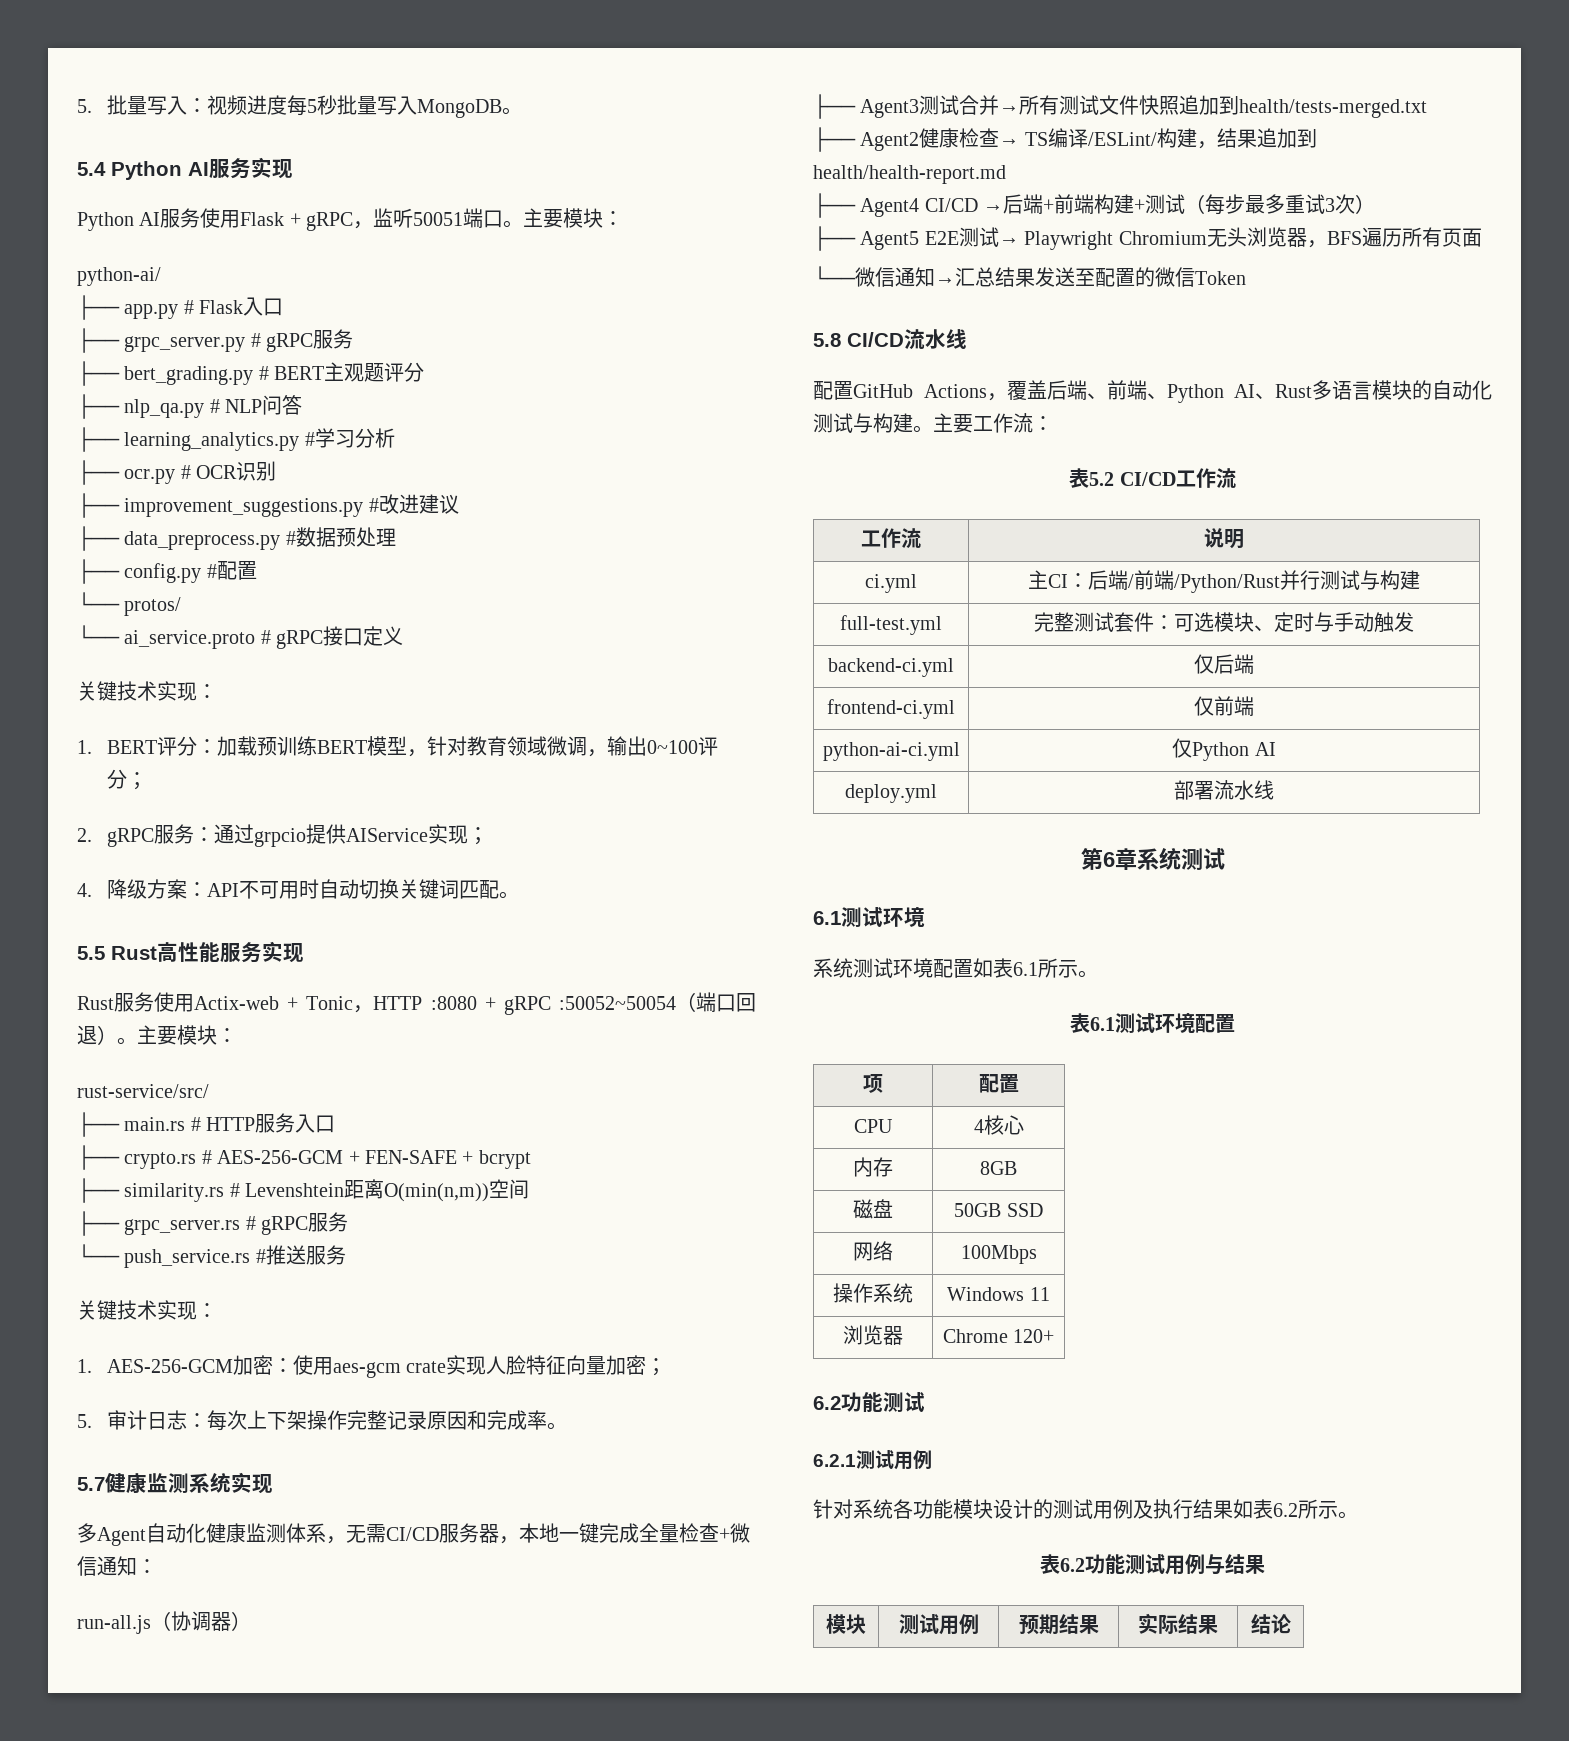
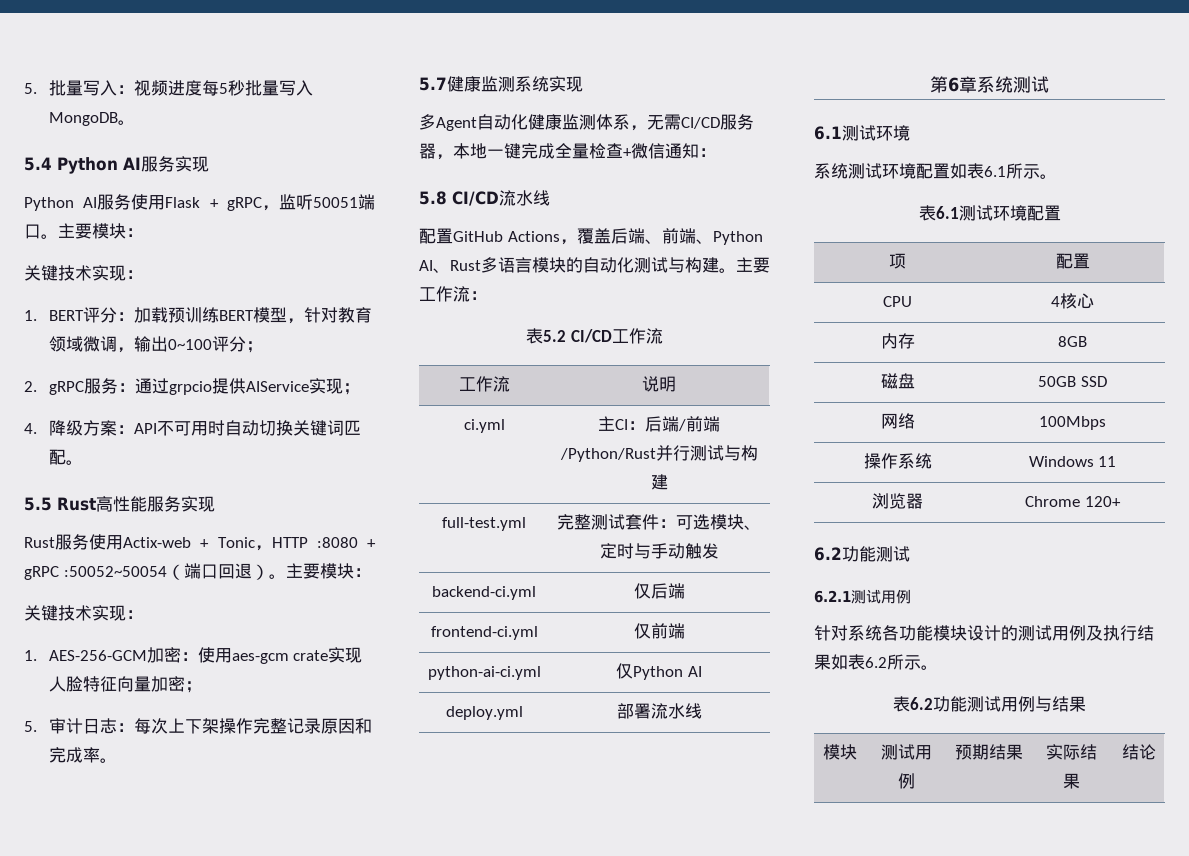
[77,267,161,286] [77,295,284,320] [77,328,354,353] [77,361,425,386] [77,394,303,419] [77,427,395,452] [77,460,277,485] [77,493,459,518] [77,526,396,551] [77,559,257,584] [77,592,182,616] [77,625,404,649] // python-ai/ // ├── app.py # Flask入口 // ├── grpc_server.py # gRPC服务 // ├── bert_grading.py # BERT主观题评分 // ├── nlp_qa.py # NLP问答 // ├── learning_analytics.py #学习分析 // ├── ocr.py # OCR识别 // ├── improvement_suggestions.py #改进建议 // ├── data_preprocess.py #数据预处理 // ├── config.py #配置 // └── protos/ // └── ai_service.proto # gRPC接口定义 -> (143, 232) none
[77,1084,209,1098] [77,1112,336,1137] [77,1145,531,1170] [77,1178,530,1203] [77,1211,349,1236] [77,1244,346,1268] // rust-service/src/ // ├── main.rs # HTTP服务入口 // ├── crypto.rs # AES-256-GCM + FEN-SAFE + bcrypt // ├── similarity.rs # Levenshtein距离O(min(n,m))空间 // ├── grpc_server.rs # gRPC服务 // └── push_service.rs #推送服务 -> (371, 572) none
[77,1611,251,1634] [813,94,1428,119] [813,127,1317,152] [813,165,1006,184] [813,193,1376,218] [813,226,1482,251] [813,266,1246,287] // run-all.js（协调器） // ├── Agent3测试合并→所有测试文件快照追加到health/tests-merged.txt // ├── Agent2健康检查→ TS编译/ESLint/构建，结果追加到health/health-report.md // ├── Agent4 CI/CD →后端+前端构建+测试（每步最多重试3次） // ├── Agent5 E2E测试→ Playwright Chromium无头浏览器，BFS遍历所有页面 // └──微信通知→汇总结果发送至配置的微信Token -> (716, 152) none

